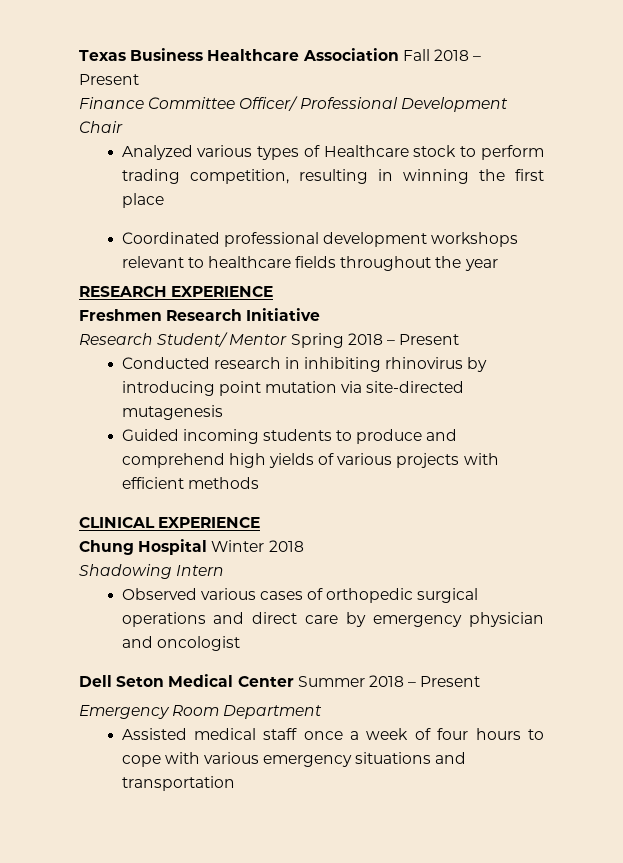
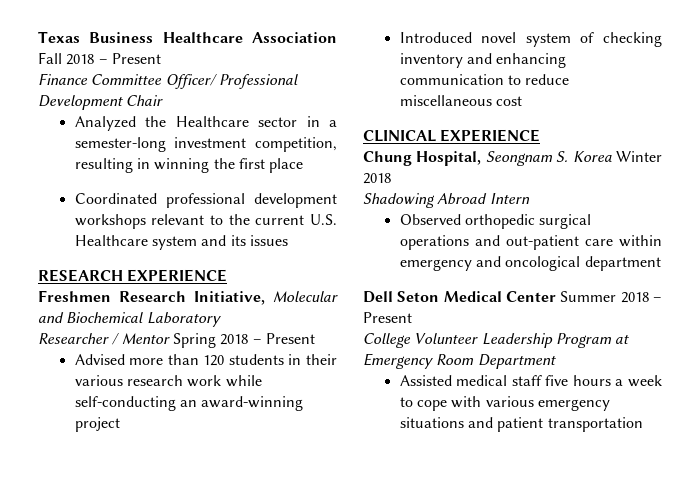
[197,145,544,160] [121,169,180,184] various types of Healthcare stock to perform trading -> [145,116,337,127] [74,137,247,152] the Healthcare sector in a semester-long investment
[207,256,498,271] [79,286,274,297] [79,308,321,321] [79,332,229,347] healthcare fields throughout the year // RESEARCH EXPERIENCE // Freshmen Research Initiative // Research Student/ -> [228,214,337,225] [74,235,289,250] [38,269,228,282] [38,290,338,305] [38,312,221,327] [38,333,120,345] the current U.S. Healthcare system and its issues // RESEARCH EXPERIENCE // Freshmen Research Initiative, Molecular and Biochemical Laboratory // Researcher /
[121,357,488,372] [121,381,465,396] [121,405,223,420] [121,429,458,444] [121,453,499,468] [121,477,259,489] Conducted research in inhibiting rhinovirus by introducing point mutation via site-directed mutagenesis // Guided incoming students to produce and comprehend high yields of various projects with efficient methods -> [74,354,337,366] [74,375,262,387] [74,396,304,411] [74,417,120,432] [399,32,662,47] [399,53,567,68] [399,74,570,85] [399,95,523,106] Advised more than 120 students in their various research work while self-conducting an award-winning project // Introduced novel system of checking inventory and enhancing communication to reduce miscellaneous cost
[138,539,208,555] Hospital -> [416,151,612,166] Hospital, Seongnam S. Korea
(172, 571) none -> [437,193,488,205] Abroad
[200,588,324,600] various cases of -> (461, 219) none
[252,612,544,627] [121,636,240,651] direct care by emergency physician and oncologist -> [505,235,662,250] [399,256,661,271] out-patient care within emergency and oncological department
(481, 681) none -> [363,333,630,348] College Volunteer Leadership Program at
[303,728,521,740] once a week of four hours -> [545,375,662,387] five hours a week
(467, 758) none -> [497,417,544,432] patient

